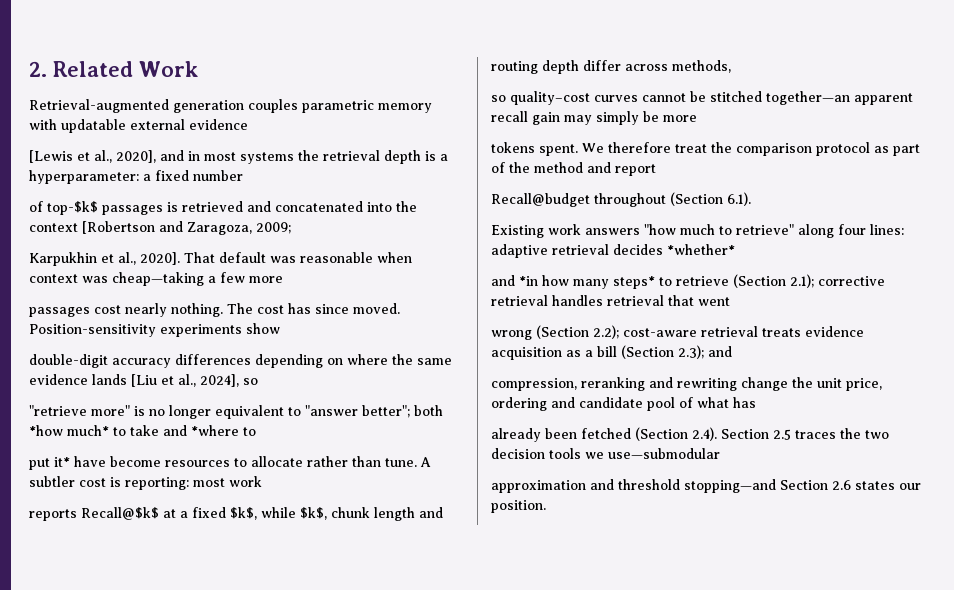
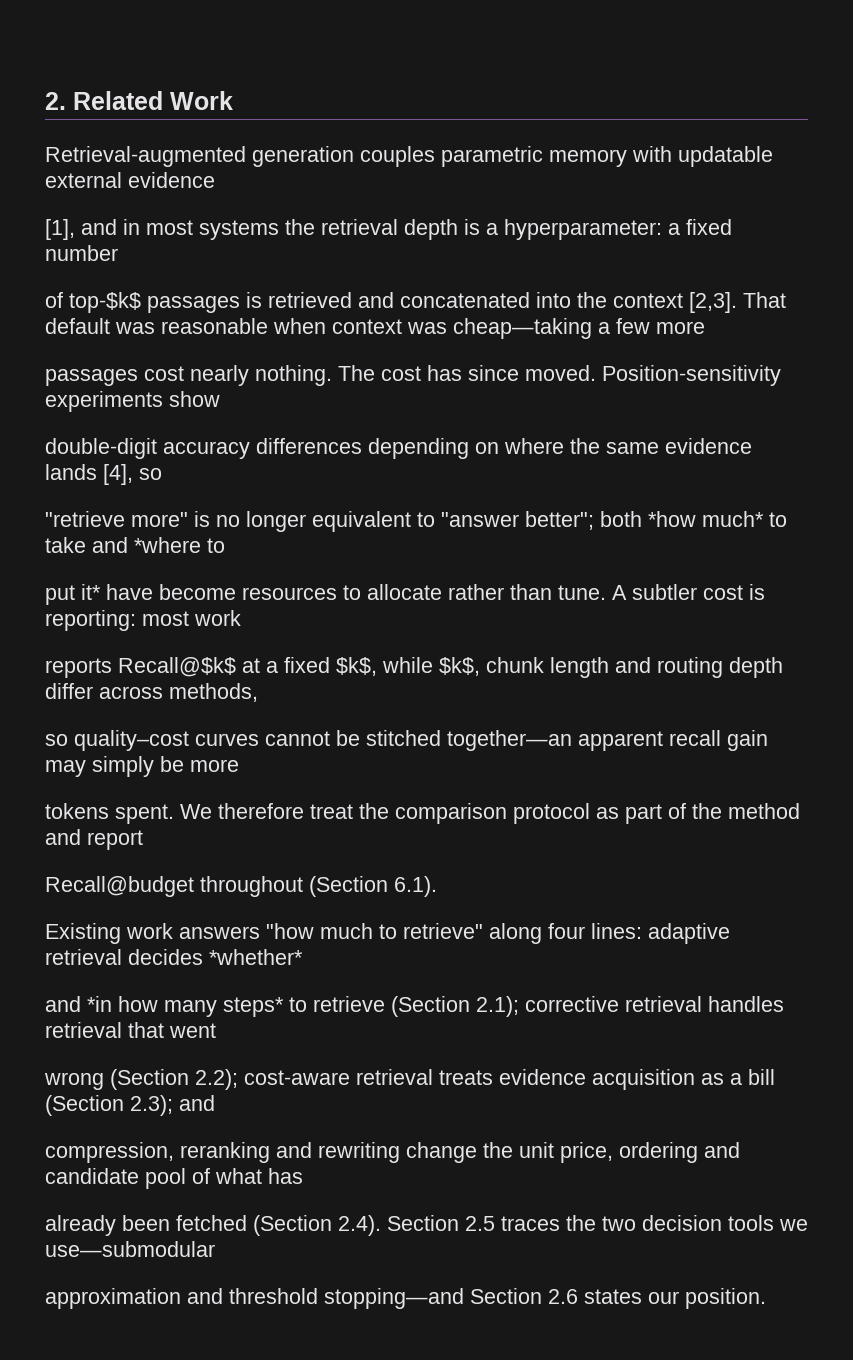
[29,150,156,163] [Lewis et al., 2020], -> [45,219,75,240] [1],
[82,221,291,235] [29,252,180,266] [Robertson and Zaragoza, 2009; // Karpukhin et al., 2020]. -> [689,292,737,313] [2,3].
[131,374,239,387] [Liu et al., 2024], -> [103,464,133,485] [4],

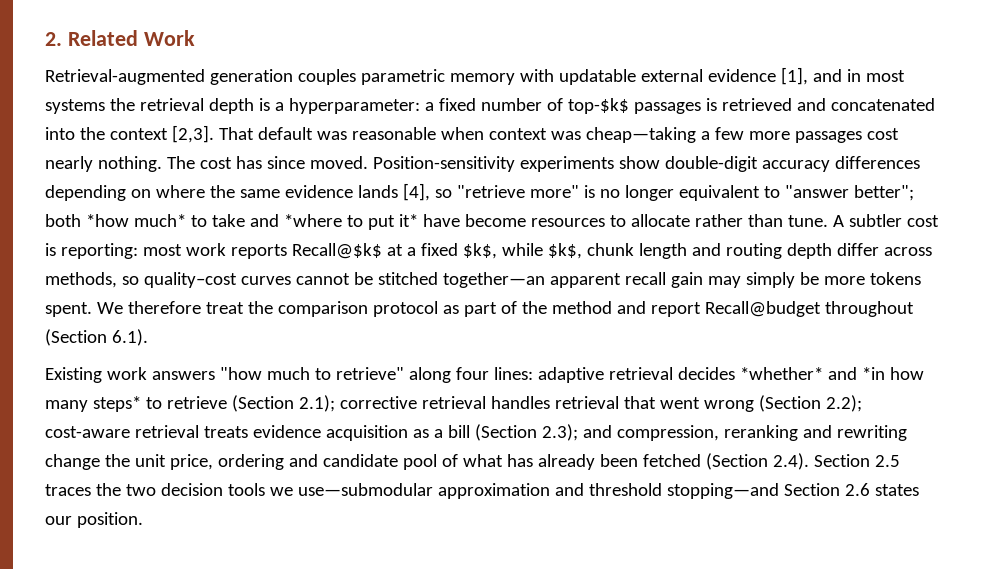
(215, 180) // -> (776, 75) none
(118, 253) // -> (542, 104) none
(705, 327) // -> (790, 135) none
(220, 399) // -> (660, 162) none
(162, 474) // -> (452, 193) none
(225, 545) // -> (363, 221) none
(241, 618) // -> (226, 249) none
(258, 692) // -> (117, 280) none
(239, 765) // -> (865, 280) none
(143, 840) // -> (701, 309) none
(303, 957) // -> (823, 373) none
(216, 1030) // -> (700, 403) none
(215, 1103) // -> (612, 431) none
(303, 1176) // -> (533, 460) none
(215, 1249) // -> (433, 489) none

